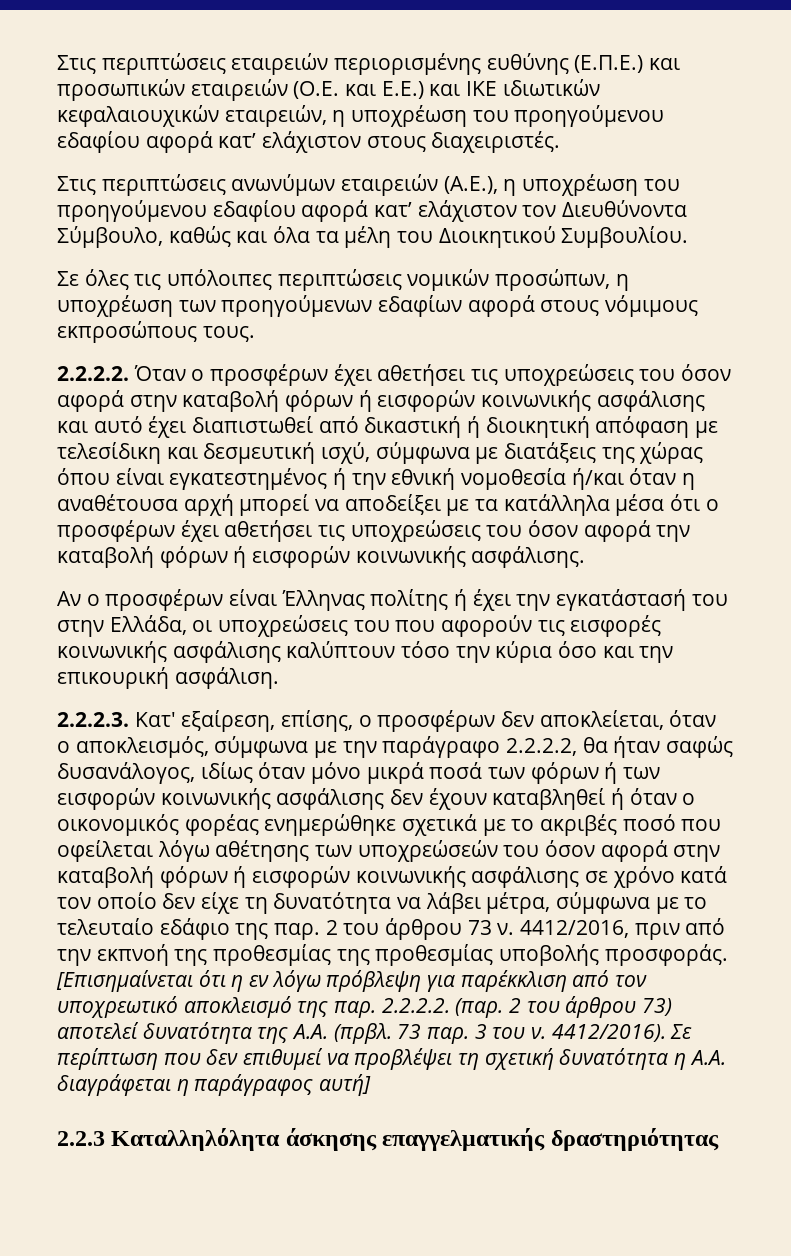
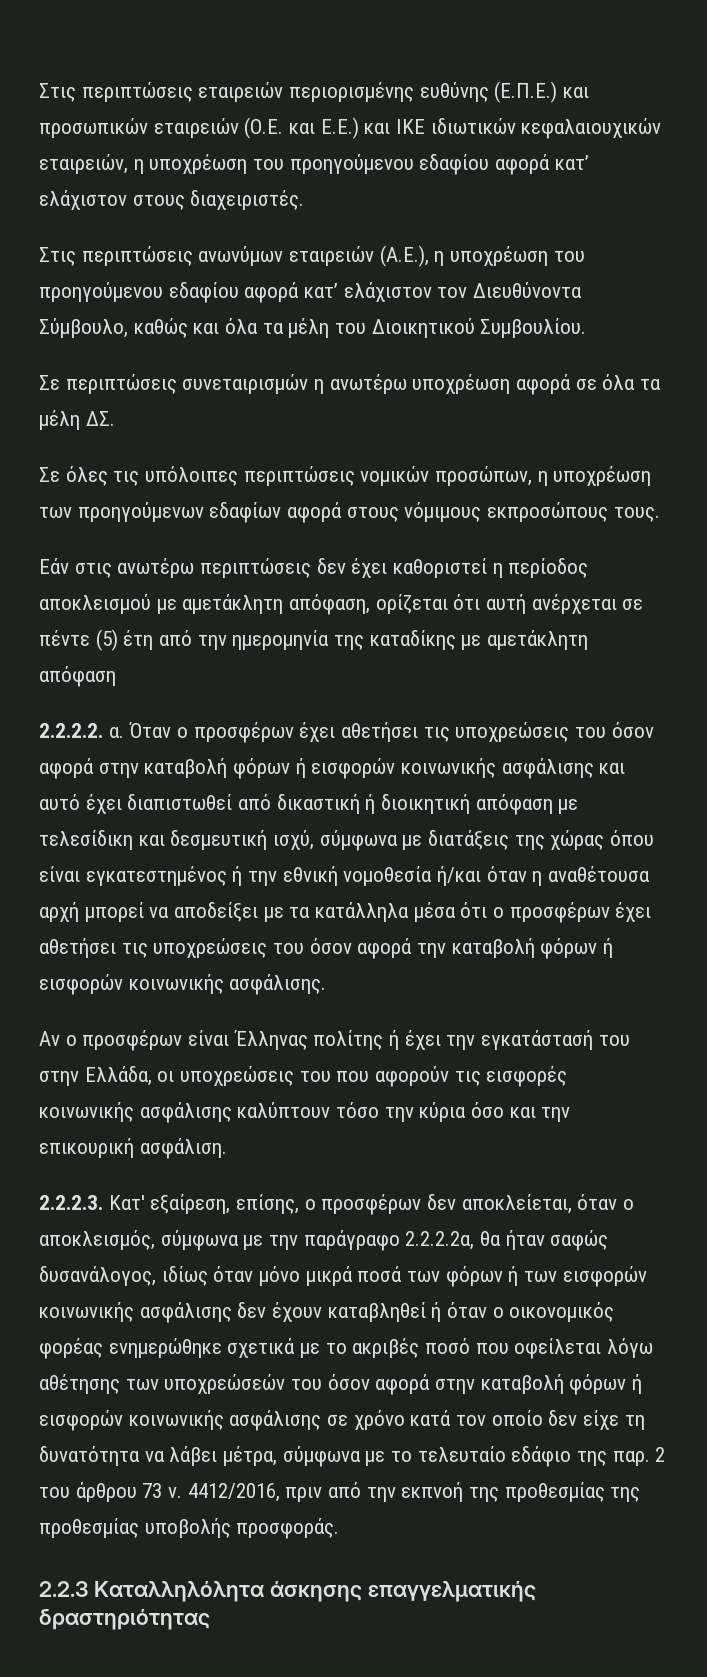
(689, 237) none -> [39,374,662,395] [39,410,115,430] // Σε περιπτώσεις συνεταιρισμών η ανωτέρω υποχρέωση αφορά σε όλα τα μέλη ΔΣ.
[57,366,129,381] // 2.2.2.2. -> [39,558,589,578] [39,594,644,615] [39,629,589,651] [39,666,116,687] [39,723,124,738] // Εάν στις ανωτέρω περιπτώσεις δεν έχει καθοριστεί η περίοδος αποκλεισμού με αμετάκλητη απόφαση, ορίζεται ότι αυτή ανέρχεται σε πέντε (5) έτη από την ημερομηνία της καταδίκης με αμετάκλητη απόφαση // 2.2.2.2. α.
[506,738,578,756] 2.2.2.2, -> [405,1231,475,1250] 2.2.2.2α,
[56,970,648,992] [57,996,673,1018] [57,1022,693,1044] [57,1048,726,1070] [57,1074,372,1096] [Επισημαίνεται ότι η εν λόγω πρόβλεψη για παρέκκλιση από τον υποχρεωτικό αποκλεισμό της παρ. 2.2.2.2. (παρ. 2 του άρθρου 73) αποτελεί δυνατότητα της Α.Α. (πρβλ. 73 παρ. 3 του ν. 4412/2016). Σε περίπτωση που δεν επιθυμεί να προβλέψει τη σχετική δυνατότητα η Α.Α. διαγράφεται η παράγραφος αυτή] -> (340, 1528) none

